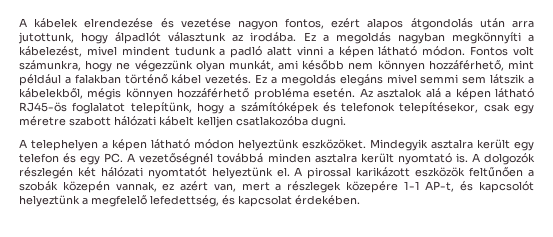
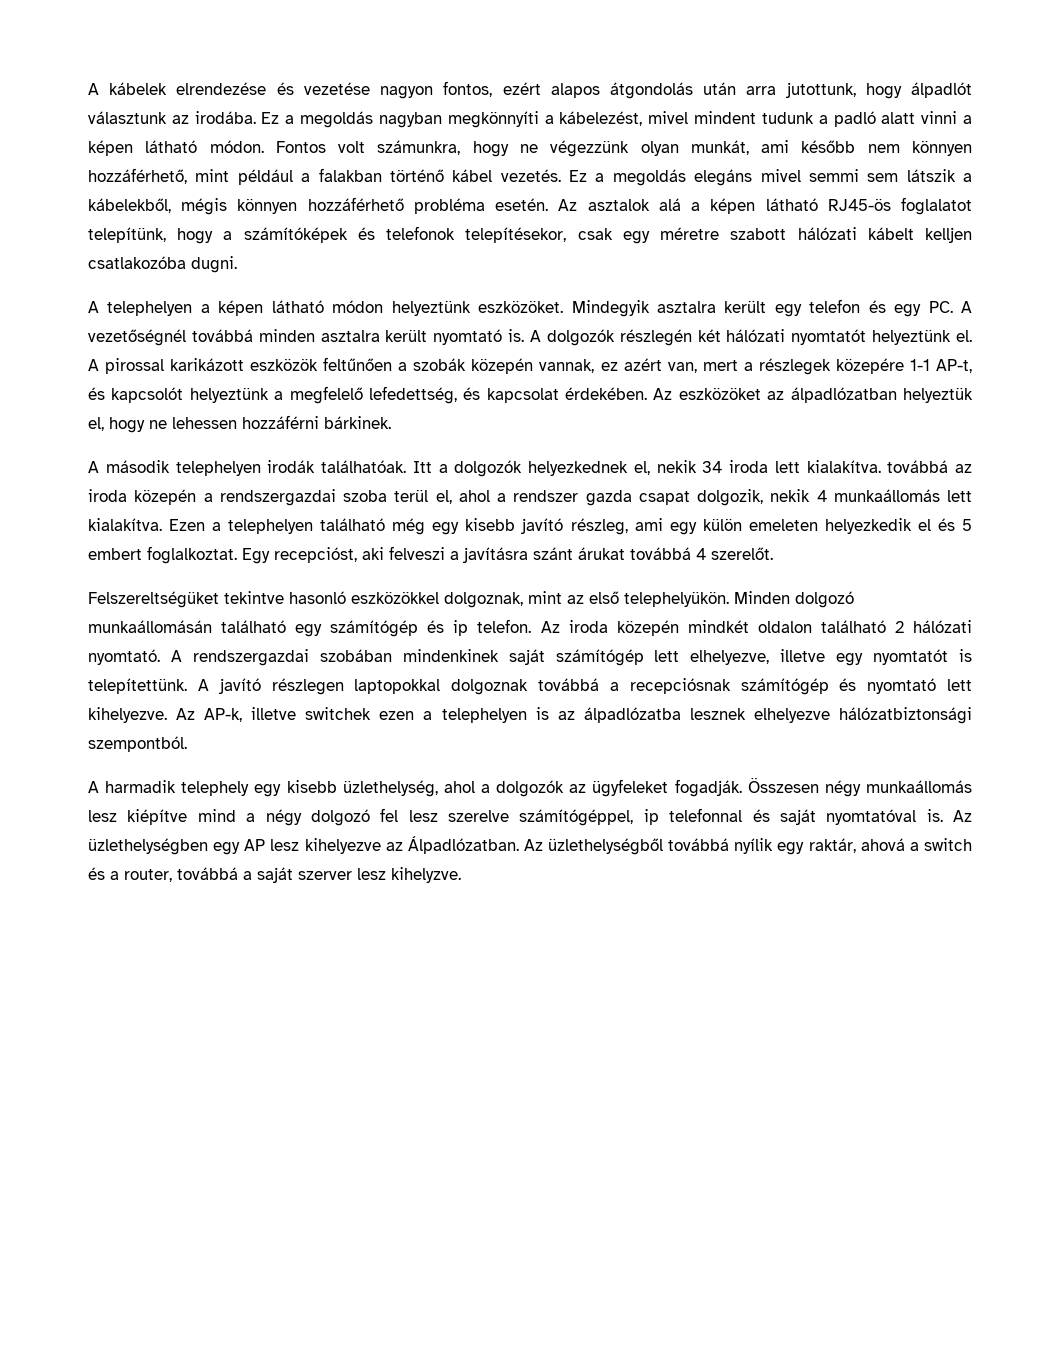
(360, 200) none -> [653,387,973,403] [88,415,391,433] [88,460,972,477] [88,489,972,506] [88,518,972,535] [88,546,773,564] [88,591,854,608] [88,619,972,637] [88,649,972,666] [88,678,973,695] [88,707,973,724] [88,736,187,752] [88,777,972,797] [88,808,972,826] [88,836,972,855] [88,867,461,883] Az eszközöket az álpadlózatban helyeztük el, hogy ne lehessen hozzáférni bárkinek. // A második telephelyen irodák találhatóak. Itt a dolgozók helyezkednek el, nekik 34 iroda lett kialakítva. továbbá az iroda közepén a rendszergazdai szoba terül el, ahol a rendszer gazda csapat dolgozik, nekik 4 munkaállomás lett kialakítva. Ezen a telephelyen található még egy kisebb javító részleg, ami egy külön emeleten helyezkedik el és 5 embert foglalkoztat. Egy recepcióst, aki felveszi a javításra szánt árukat továbbá 4 szerelőt. // Felszereltségüket tekintve hasonló eszközökkel dolgoznak, mint az első telephelyükön. Minden dolgozó munkaállomásán található egy számítógép és ip telefon. Az iroda közepén mindkét oldalon található 2 hálózati nyomtató. A rendszergazdai szobában mindenkinek saját számítógép lett elhelyezve, illetve egy nyomtatót is telepítettünk. A javító részlegen laptopokkal dolgoznak továbbá a recepciósnak számítógép és nyomtató lett kihelyezve. Az AP-k, illetve switchek ezen a telephelyen is az álpadlózatba lesznek elhelyezve hálózatbiztonsági szempontból. // A harmadik telephely egy kisebb üzlethelység, ahol a dolgozók az ügyfeleket fogadják. Összesen négy munkaállomás lesz kiépítve mind a négy dolgozó fel lesz szerelve számítógéppel, ip telefonnal és saját nyomtatóval is. Az üzlethelységben egy AP lesz kihelyezve az Álpadlózatban. Az üzlethelységből továbbá nyílik egy raktár, ahová a switch és a router, továbbá a saját szerver lesz kihelyzve.

